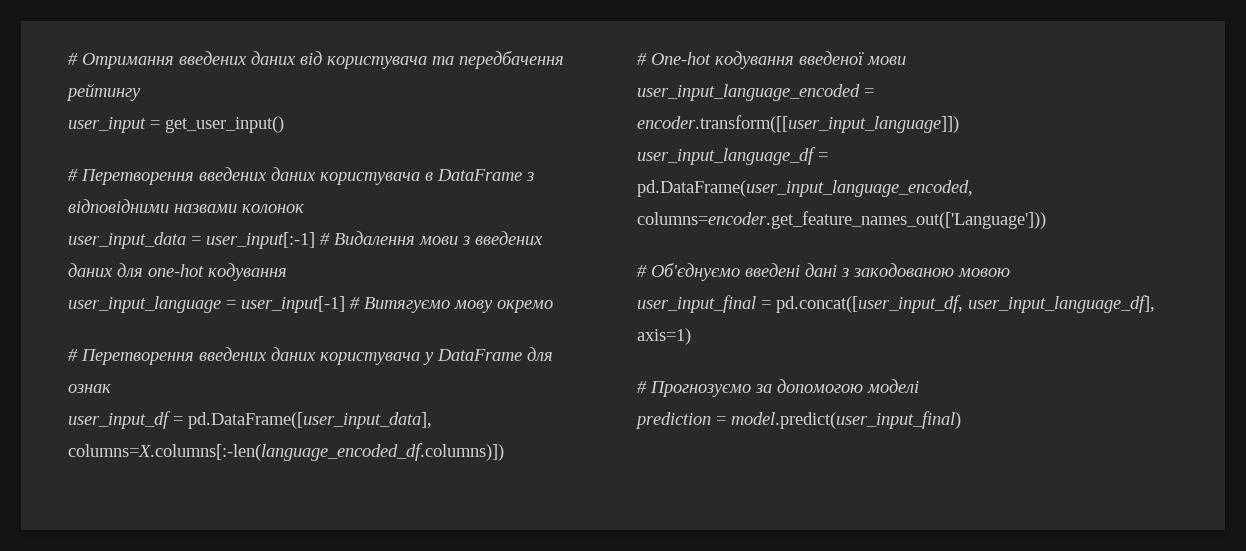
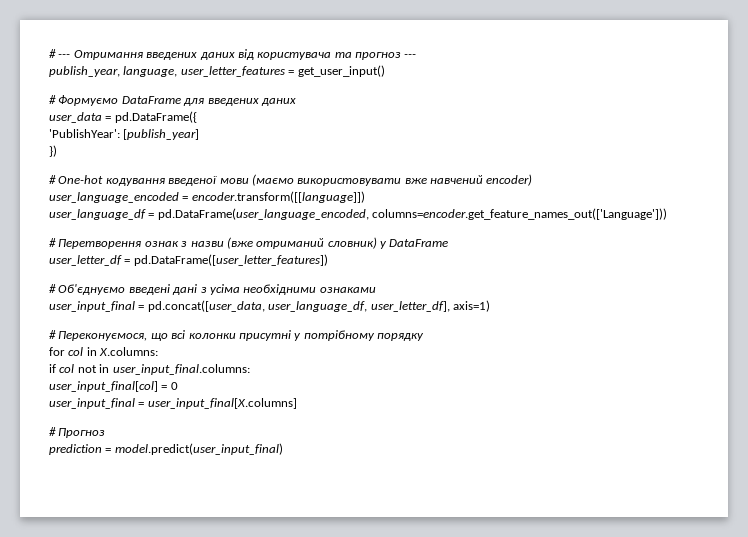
[68,53,78,65] # -> [49,49,71,58] # ---
[459,51,564,69] [66,83,141,101] [68,117,146,133] передбачення рейтингу // user_input -> [355,52,417,60] [49,66,285,77] прогноз --- // publish_year, language, user_letter_features
[81,167,534,185] [68,199,304,213] [68,231,543,249] [68,263,287,281] [68,296,553,313] [68,347,553,365] [68,384,111,393] [68,411,432,429] [68,443,504,461] Перетворення введених даних користувача в DataFrame з відповідними назвами колонок // user_input_data = user_input[:-1] # Видалення мови з введених даних для one-hot кодування // user_input_language = user_input[-1] # Витягуємо мову окремо // # Перетворення введених даних користувача у DataFrame для ознак // user_input_df = pd.DataFrame([user_input_data], columns=X.columns[:-len(language_encoded_df.columns)]) -> [58,95,296,106] [49,111,197,123] [49,129,200,140] [49,145,57,157] Формуємо DataFrame для введених даних // user_data = pd.DataFrame({ // 'PublishYear': [publish_year] // })
[637,84,874,101] [637,115,959,133] [637,147,828,165] [637,180,973,197] [637,211,1046,229] // user_input_language_encoded = encoder.transform([[user_input_language]]) // user_input_language_df = pd.DataFrame(user_input_language_encoded, columns=encoder.get_feature_names_out(['Language'])) -> [251,174,533,186] [49,191,365,203] [49,208,668,220] [49,237,449,249] [49,254,328,266] (маємо використовувати вже навчений encoder) // user_language_encoded = encoder.transform([[language]]) // user_language_df = pd.DataFrame(user_language_encoded, columns=encoder.get_feature_names_out(['Language'])) // # Перетворення ознак з назви (вже отриманий словник) у DataFrame // user_letter_df = pd.DataFrame([user_letter_features])
[853,263,1010,277] [637,295,1155,313] закодованою мовою // user_input_final = pd.concat([user_input_df, user_input_language_df], -> [209,284,376,295] [49,300,450,312] усіма необхідними ознаками // user_input_final = pd.concat([user_data, user_language_df, user_letter_df],
[650,379,919,397] Прогнозуємо за допомогою моделі -> [58,330,424,341] [49,347,159,356] [49,364,250,375] [49,381,178,392] [49,398,297,409] [49,427,106,438] Переконуємося, що всі колонки присутні у потрібному порядку // for col in X.columns: // if col not in user_input_final.columns: // user_input_final[col] = 0 // user_input_final = user_input_final[X.columns] // # Прогноз

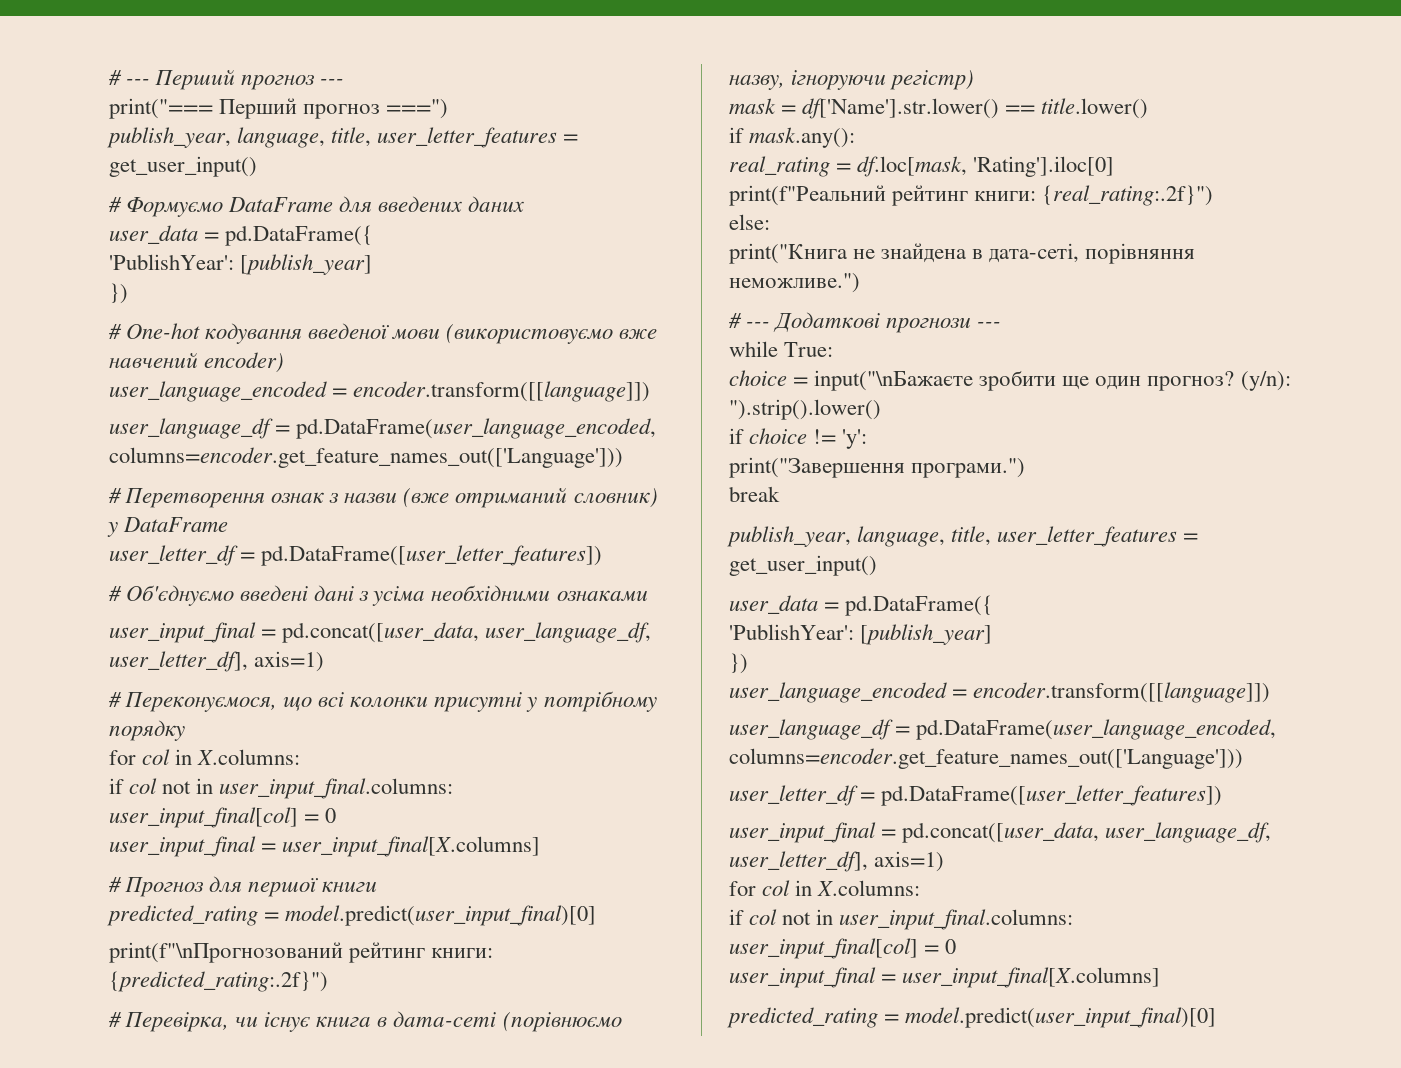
[49,49,417,60] [49,66,178,77] # --- Отримання введених даних від користувача та прогноз --- // publish_year, language, -> [109,70,345,90] [109,98,449,119] [107,127,372,148] # --- Перший прогноз --- // print("=== Перший прогноз ===") // publish_year, language, title,
[251,174,402,186] (маємо використовувати -> [446,324,614,344] (використовуємо
[49,443,283,455] // prediction = model.predict(user_input_final) -> [209,876,378,897] [107,905,597,926] [109,942,494,963] [109,971,328,992] [109,1011,622,1032] [729,70,975,90] [729,98,1149,119] [729,127,856,148] [729,156,1115,177] [729,185,1214,206] [729,214,770,230] [729,243,1196,264] [729,273,860,293] [729,312,1002,333] [729,341,834,357] [729,370,1291,391] [729,399,881,420] [729,428,868,449] [729,457,1026,478] [729,486,780,502] [727,526,1199,547] [729,555,877,576] [729,595,994,616] [729,624,993,645] [729,653,748,674] [729,682,1271,703] [729,719,1277,740] [729,748,1243,769] [729,785,1223,806] [729,822,1272,843] [729,851,945,872] [729,880,921,896] [729,909,1074,930] [729,938,957,959] [729,967,1161,988] [727,1007,1217,1028] для першої книги // predicted_rating = model.predict(user_input_final)[0] // print(f"\nПрогнозований рейтинг книги: {predicted_rating:.2f}") // # Перевірка, чи існує книга в дата-сеті (порівнюємо назву, ігноруючи регістр) // mask = df['Name'].str.lower() == title.lower() // if mask.any(): // real_rating = df.loc[mask, 'Rating'].iloc[0] // print(f"Реальний рейтинг книги: {real_rating:.2f}") // else: // print("Книга не знайдена в дата-сеті, порівняння неможливе.") // # --- Додаткові прогнози --- // while True: // choice = input("\nБажаєте зробити ще один прогноз? (y/n): ").strip().lower() // if choice != 'y': // print("Завершення програми.") // break // publish_year, language, title, user_letter_features = get_user_input() // user_data = pd.DataFrame({ // 'PublishYear': [publish_year] // }) // user_language_encoded = encoder.transform([[language]]) // user_language_df = pd.DataFrame(user_language_encoded, columns=encoder.get_feature_names_out(['Language'])) // user_letter_df = pd.DataFrame([user_letter_features]) // user_input_final = pd.concat([user_data, user_language_df, user_letter_df], axis=1) // for col in X.columns: // if col not in user_input_final.columns: // user_input_final[col] = 0 // user_input_final = user_input_final[X.columns] // predicted_rating = model.predict(user_input_final)[0]

